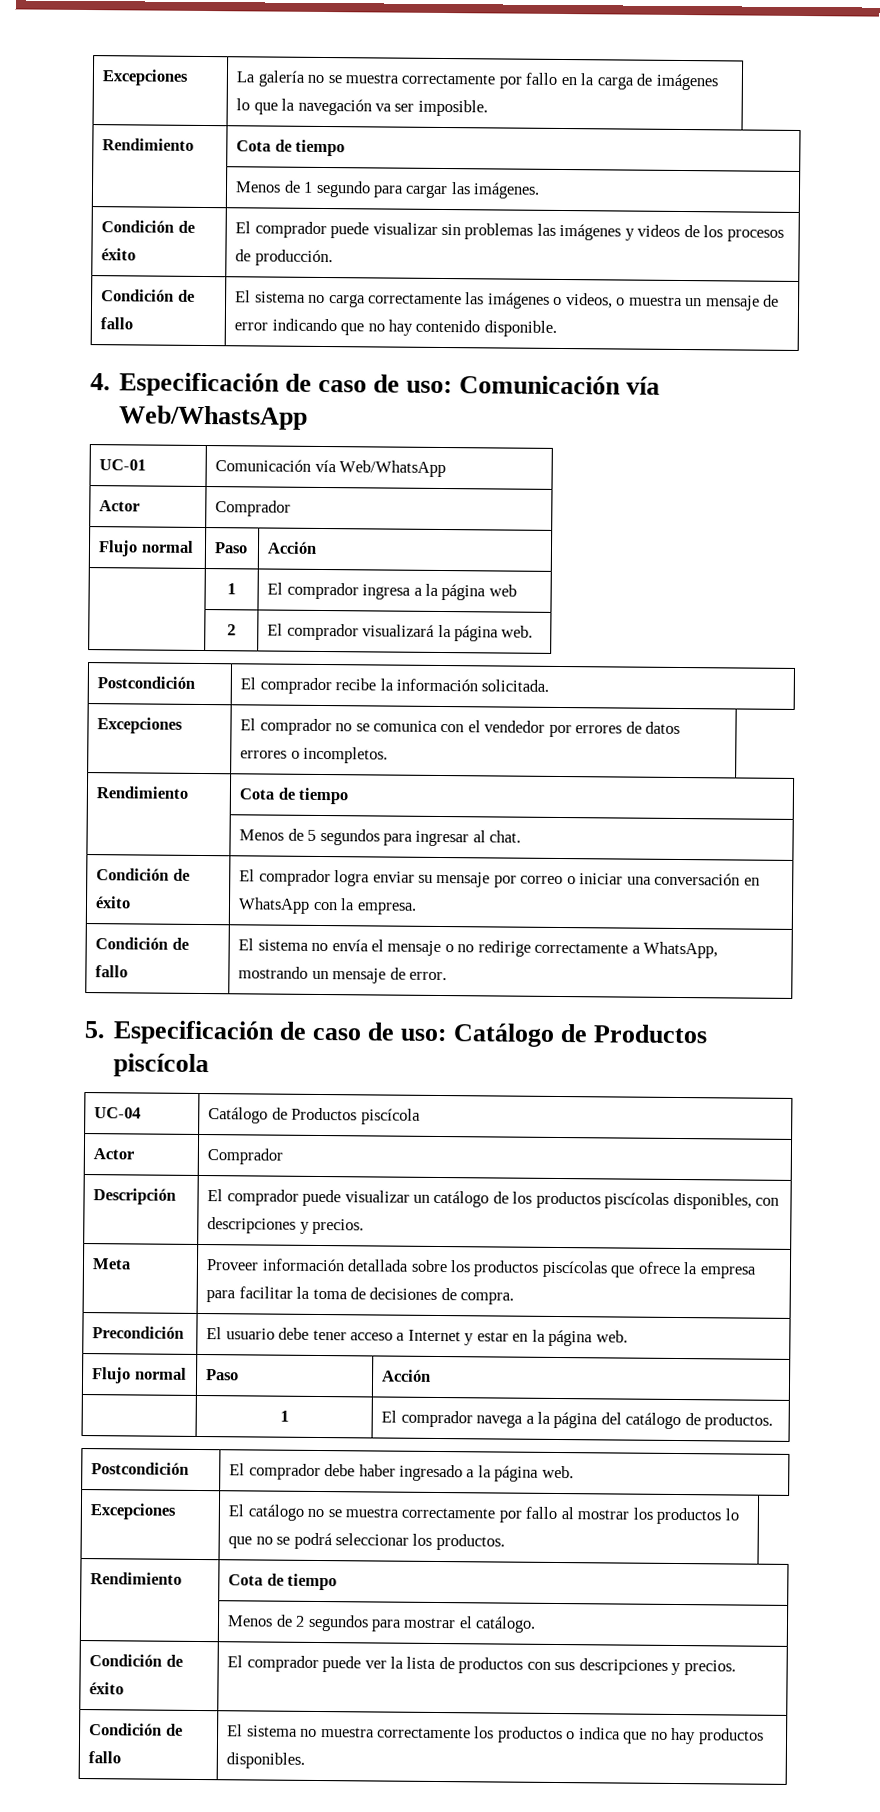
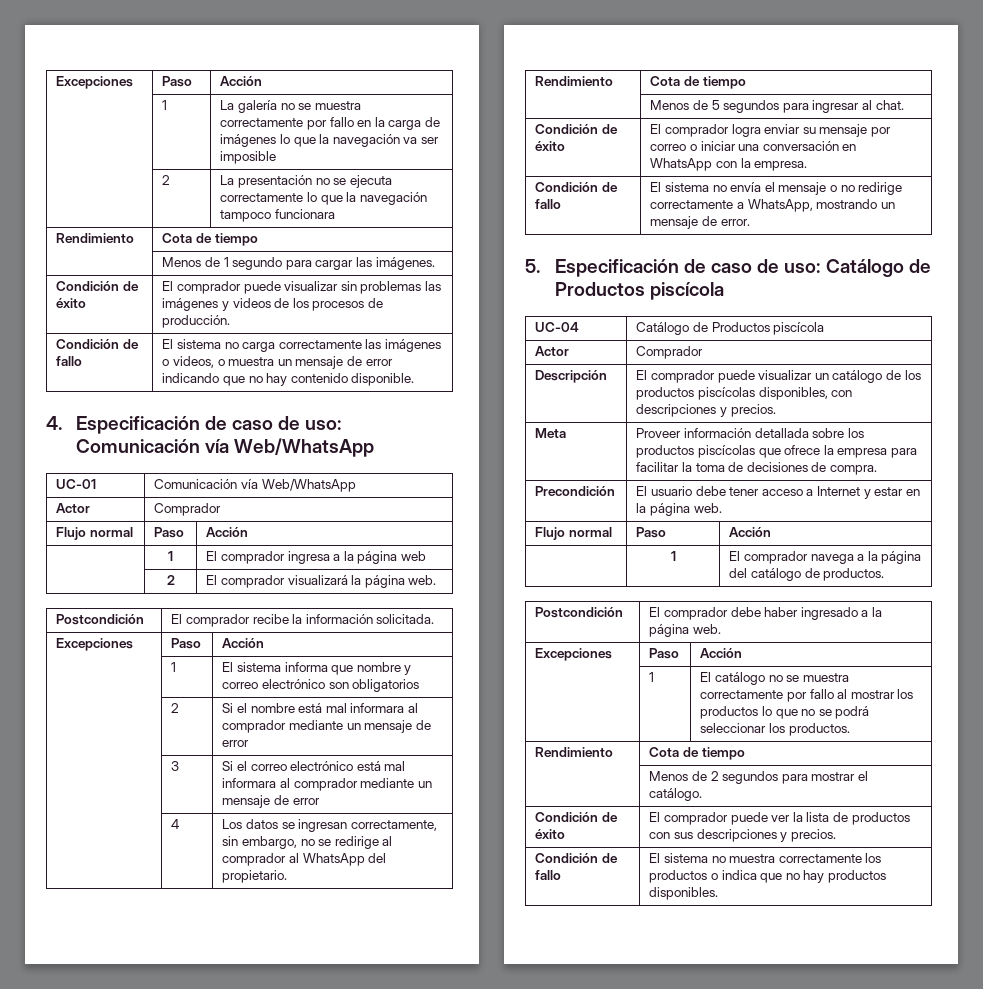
[102,69,189,86] Excepciones -> [56,76,134,89] [162,76,193,87] [220,76,263,86] [162,100,168,110] Excepciones | Paso | Acción // | 1
[417,99,488,117] imposible. -> [220,151,277,164] [162,175,171,185] [220,175,392,188] [220,192,427,205] [220,209,335,222] imposible // | 2 | La presentación no se ejecuta correctamente lo que la navegación tampoco funcionara
[118,405,309,430] Web/WhastsApp -> [234,438,375,457] Web/WhatsApp
[240,718,681,738] [240,746,389,764] El comprador no se comunica con el vendedor por errores de datos errores o incompletos. -> [171,638,202,649] [222,638,265,648] [171,662,177,672] [222,662,412,675] [222,679,420,692] [171,703,180,713] [222,703,419,713] [222,720,431,733] [222,740,250,747] [171,761,180,771] [222,761,406,771] [222,778,432,791] [222,795,320,808] [171,819,180,829] [222,819,437,832] [222,836,393,849] [222,853,387,866] [222,870,288,883] Paso | Acción // | 1 | El sistema informa que nombre y correo electrónico son obligatorios // | 2 | Si el nombre está mal informara al comprador mediante un mensaje de error // | 3 | Si el correo electrónico está mal informara al comprador mediante un mensaje de error // | 4 | Los datos se ingresan correctamente, sin embargo, no se redirige al comprador al WhatsApp del propietario.
(177, 1511) none -> [649,648,680,659] [700,648,743,658] [649,672,655,682] | Paso | Acción // | 1

